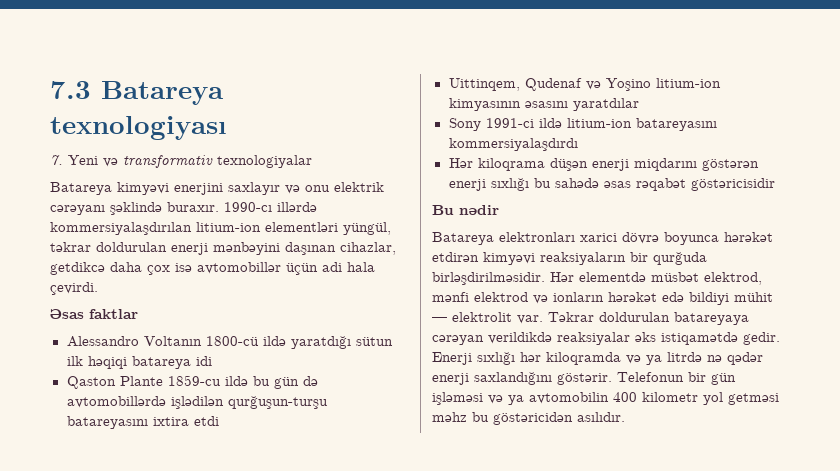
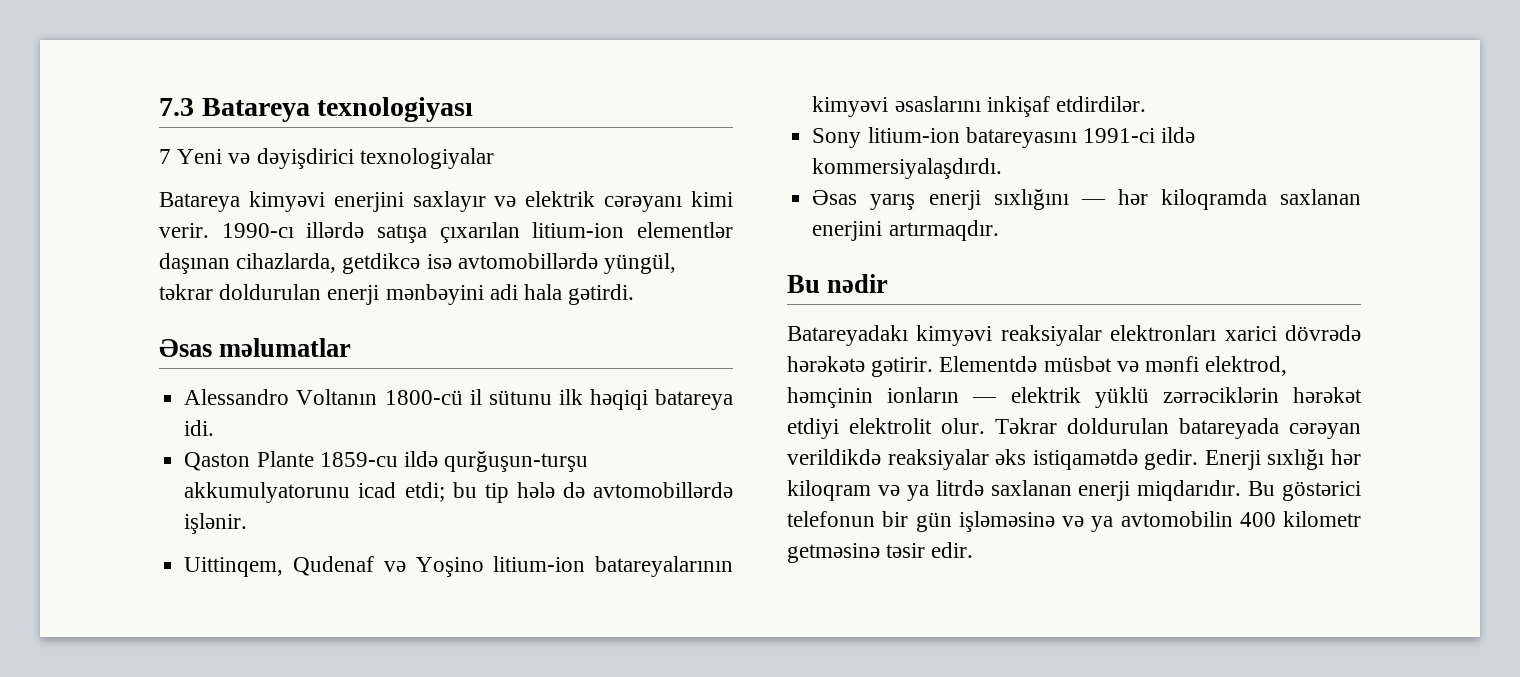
[50,155,63,165] 7. -> [159,149,171,164] 7
[123,155,213,168] transformativ -> [256,148,354,169] dəyişdirici
[305,185,330,192] onu -> (517, 201) none
[110,202,317,215] [50,222,338,235] şəklində buraxır. 1990-cı illərdə kommersiyalaşdırılan litium-ion elementləri -> [691,191,733,207] [159,222,733,243] [159,253,598,274] kimi verir. 1990-cı illərdə satışa çıxarılan litium-ion elementlər daşınan cihazlarda, getdikcə isə avtomobillərdə
[285,242,396,255] [50,262,318,275] daşınan cihazlar, getdikcə daha çox isə avtomobillər üçün -> (484, 294) none
[50,282,98,295] [50,309,138,319] çevirdi. // Əsas faktlar -> [568,284,635,305] [159,338,352,357] gətirdi. // Əsas məlumatlar
[262,336,393,349] ildə yaratdığı sütun -> [469,389,552,405] il sütunu
[195,356,212,366] idi -> [184,420,215,436] idi.
[252,376,318,389] [66,396,328,409] [66,416,219,429] bu gün də avtomobillərdə işlədilən qurğuşun-turşu batareyasını ixtira etdi -> [444,451,589,472] [184,482,734,503] [184,513,248,534] qurğuşun-turşu akkumulyatorunu icad etdi; bu tip hələ də avtomobillərdə işlənir.
[448,98,639,111] [448,118,717,131] [448,138,578,151] [448,158,759,171] [448,178,775,191] [432,205,499,215] [432,232,773,245] [432,252,707,265] [432,272,762,285] [432,292,773,305] [432,312,543,324] kimyasının əsasını yaratdılar // Sony 1991-ci ildə litium-ion batareyasını kommersiyalaşdırdı // Hər kiloqrama düşən enerji miqdarını göstərən enerji sıxlığı bu sahədə əsas rəqabət göstəricisidir // Bu nədir // Batareya elektronları xarici dövrə boyunca hərəkət etdirən kimyəvi reaksiyaların bir qurğuda birləşdirilməsidir. Hər elementdə müsbət elektrod, mənfi elektrod və ionların hərəkət edə bildiyi mühit — elektrolit var. -> [595,556,733,577] [812,96,1146,117] [812,127,1196,148] [812,158,1003,179] [812,189,1361,210] [812,220,999,241] [787,274,889,293] [787,325,1361,346] [787,356,1288,377] [787,387,1362,408] [787,418,985,439] batareyalarının kimyəvi əsaslarını inkişaf etdirdilər. // Sony litium-ion batareyasını 1991-ci ildə kommersiyalaşdırdı. // Əsas yarış enerji sıxlığını — hər kiloqramda saxlanan enerjini artırmaqdır. // Bu nədir // Batareyadakı kimyəvi reaksiyalar elektronları xarici dövrədə hərəkətə gətirir. Elementdə müsbət və mənfi elektrod, həmçinin ionların — elektrik yüklü zərrəciklərin hərəkət etdiyi elektrolit olur.
[674,312,749,325] batareyaya -> [1179,418,1279,439] batareyada
[546,352,621,365] kiloqramda -> [787,480,871,501] kiloqram
[707,352,763,365] [432,372,684,385] nə qədər enerji saxlandığını göstərir. Telefonun -> [990,480,1361,501] [787,511,875,527] saxlanan enerji miqdarıdır. Bu göstərici telefonun
[432,392,483,405] işləməsi -> [958,511,1055,532] işləməsinə
[703,392,779,405] [432,412,625,425] yol getməsi məhz bu göstəricidən asılıdır. -> [787,542,974,563] getməsinə təsir edir.

